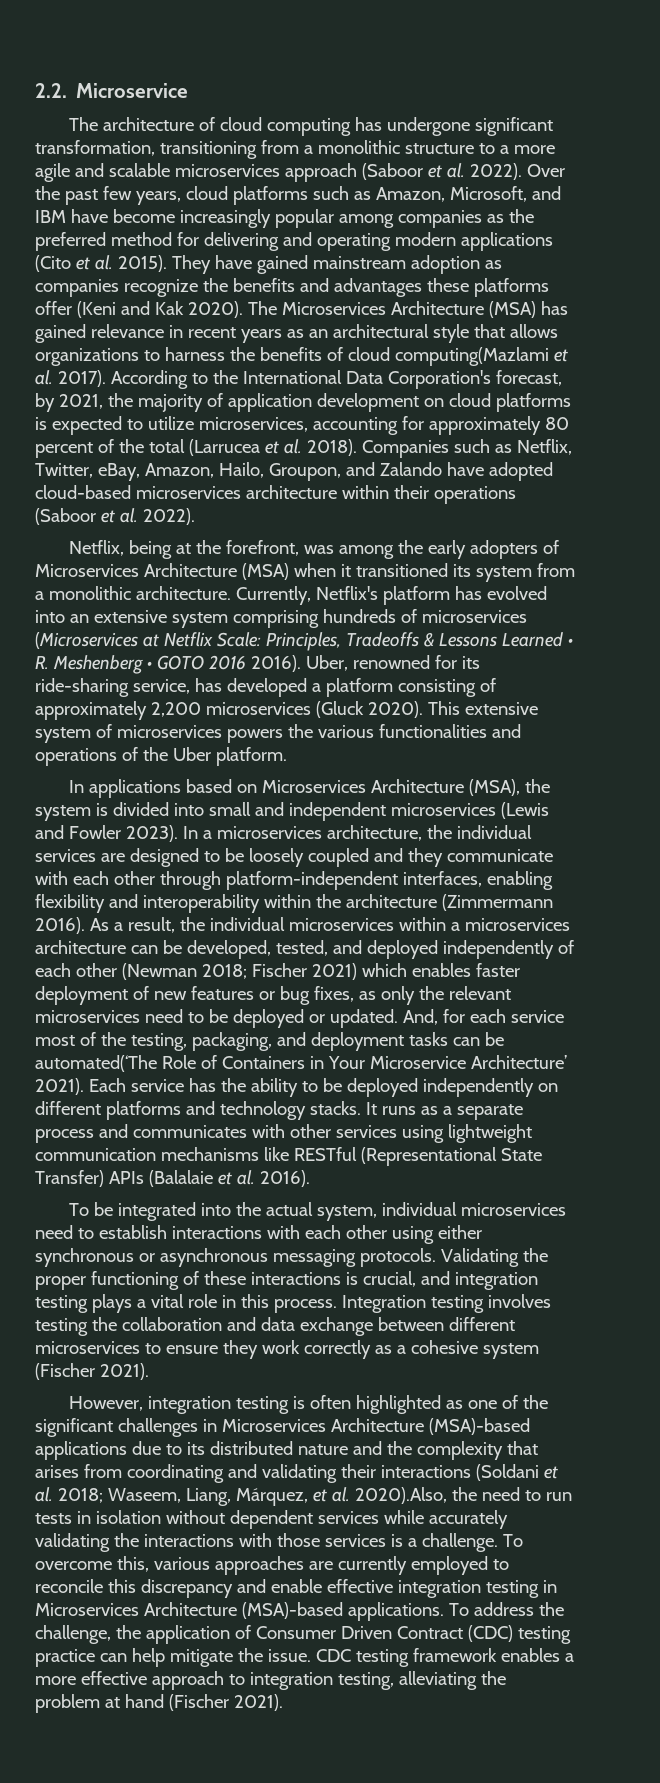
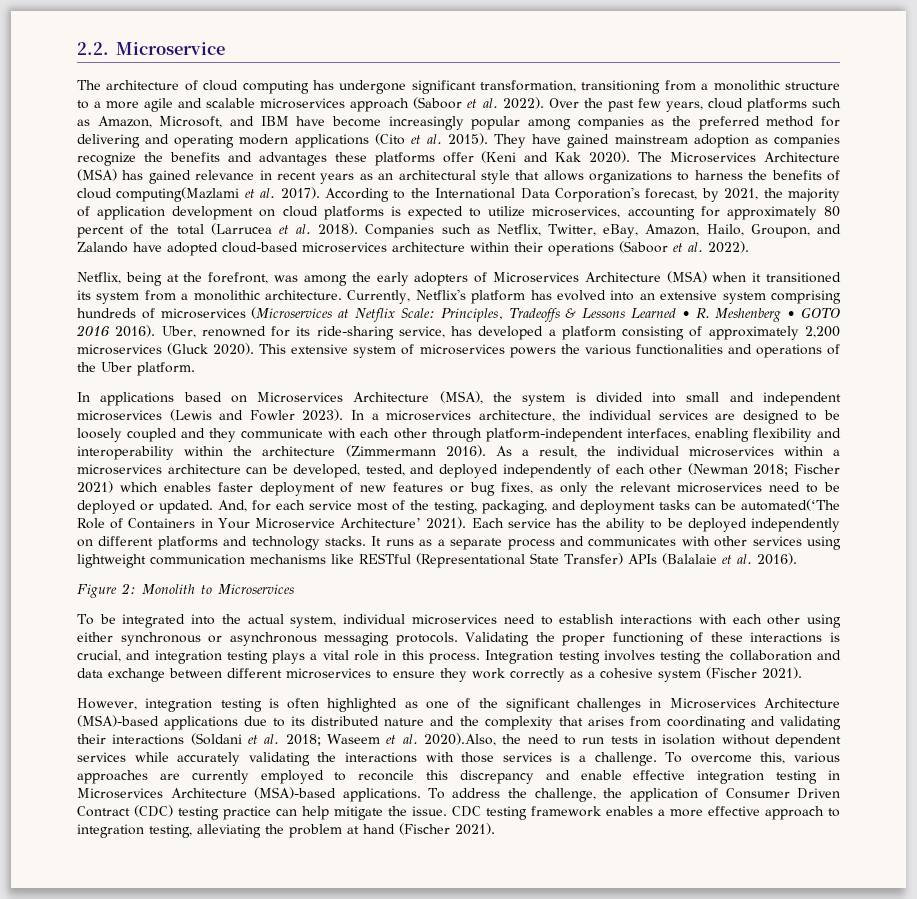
(310, 1178) none -> [77,583,294,598] // Figure 2: Monolith to Microservices
[107,1488,308,1506] Waseem, Liang, Márquez, -> [327,734,381,744] Waseem

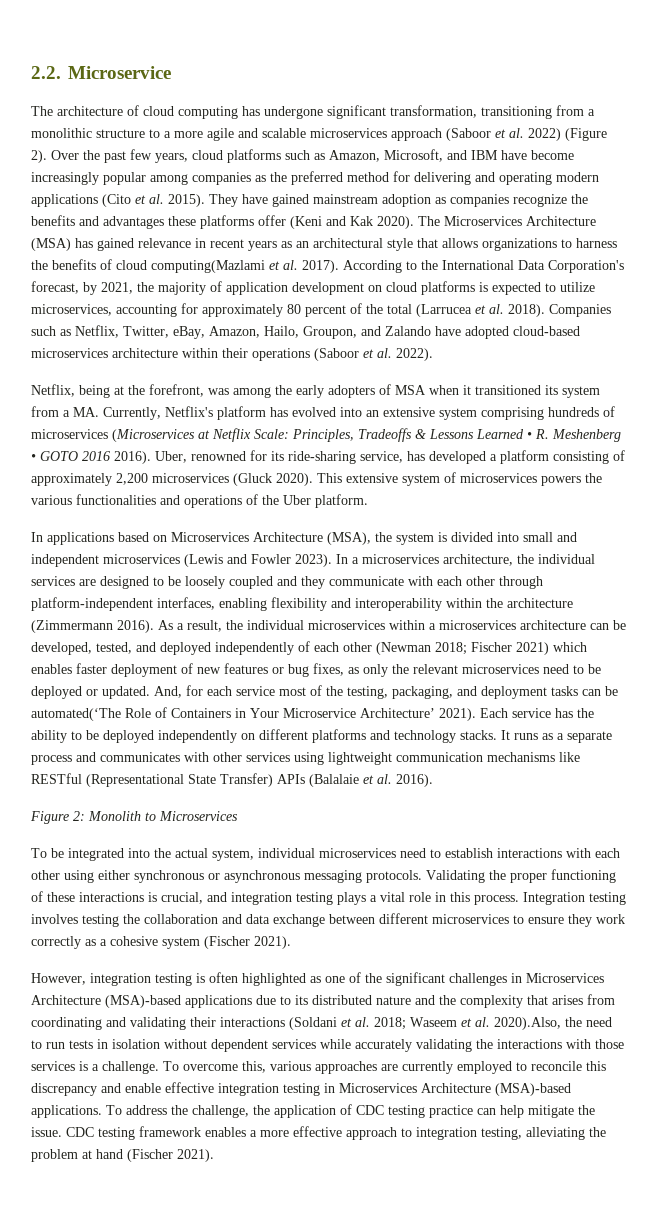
[502,97,544,109] 2022). -> [528,128,607,141] [31,150,47,163] 2022) (Figure 2).
[492,271,707,283] Microservices Architecture (MSA) -> [395,385,426,395] MSA
[193,290,343,301] monolithic architecture. -> [73,407,99,417] MA.
[725,788,841,799] [77,805,173,817] Consumer Driven Contract (CDC) -> [356,1105,384,1115] CDC

